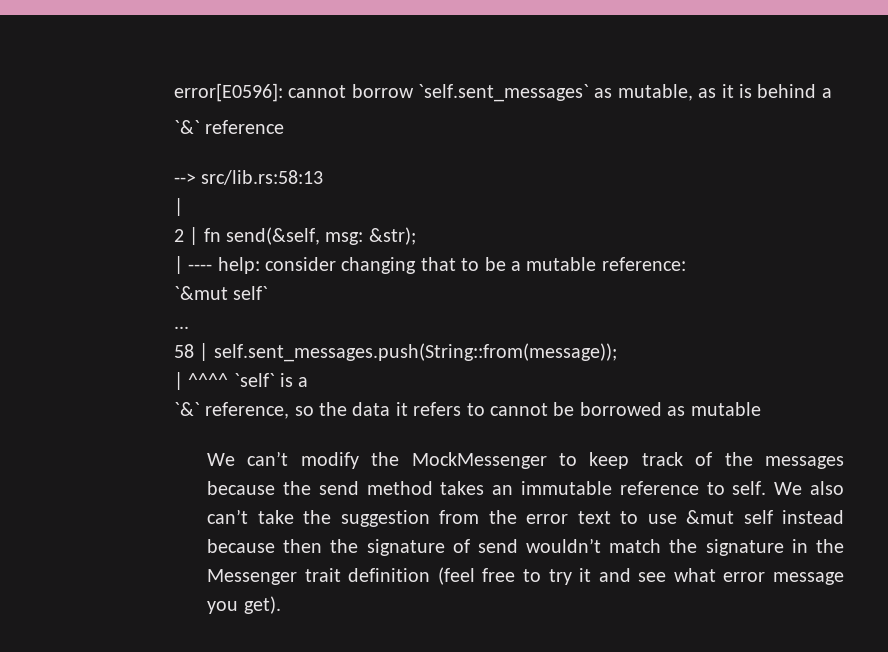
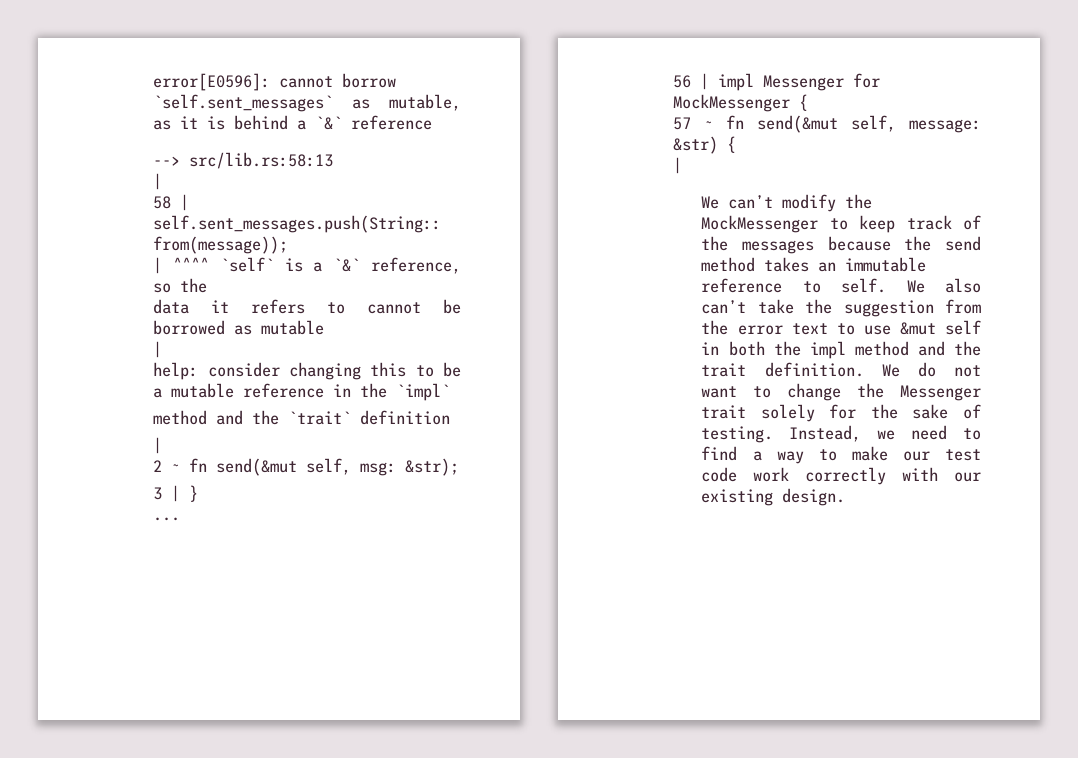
(832, 93) // -> (307, 125) none
[173,227,416,245] [173,256,686,274] [173,286,269,300] [173,326,189,329] // 2 | fn send(&self, msg: &str); // | ---- help: consider changing that to be a mutable reference: // `&mut self` // ... -> (163, 181) none
(309, 382) // -> (323, 267) none
(347, 409) none -> (208, 285) //
(761, 409) none -> [153,341,163,358] [153,362,462,380] [153,383,451,401] [153,410,451,425] [153,437,163,454] [153,458,460,476] [153,485,199,502] [153,517,181,521] [673,73,881,91] [673,94,809,112] [673,115,981,133] [673,136,737,154] [673,157,683,174] // | // help: consider changing this to be a mutable reference in the `impl` // method and the `trait` definition // | // 2 ~ fn send(&mut self, msg: &str); // 3 | } // ... // 56 | impl Messenger for MockMessenger { // 57 ~ fn send(&mut self, message: &str) { // |
[781,510,844,524] [207,538,844,556] [207,567,845,585] [207,596,281,614] instead because then the signature of send wouldn’t match the signature in the Messenger trait definition (feel free to try it and see what error message you get). -> [701,341,981,359] [701,362,981,377] [701,383,981,401] [701,404,981,422] [701,425,981,443] [701,446,981,464] [701,467,981,485] [701,488,846,506] in both the impl method and the trait definition. We do not want to change the Messenger trait solely for the sake of testing. Instead, we need to find a way to make our test code work correctly with our existing design.

